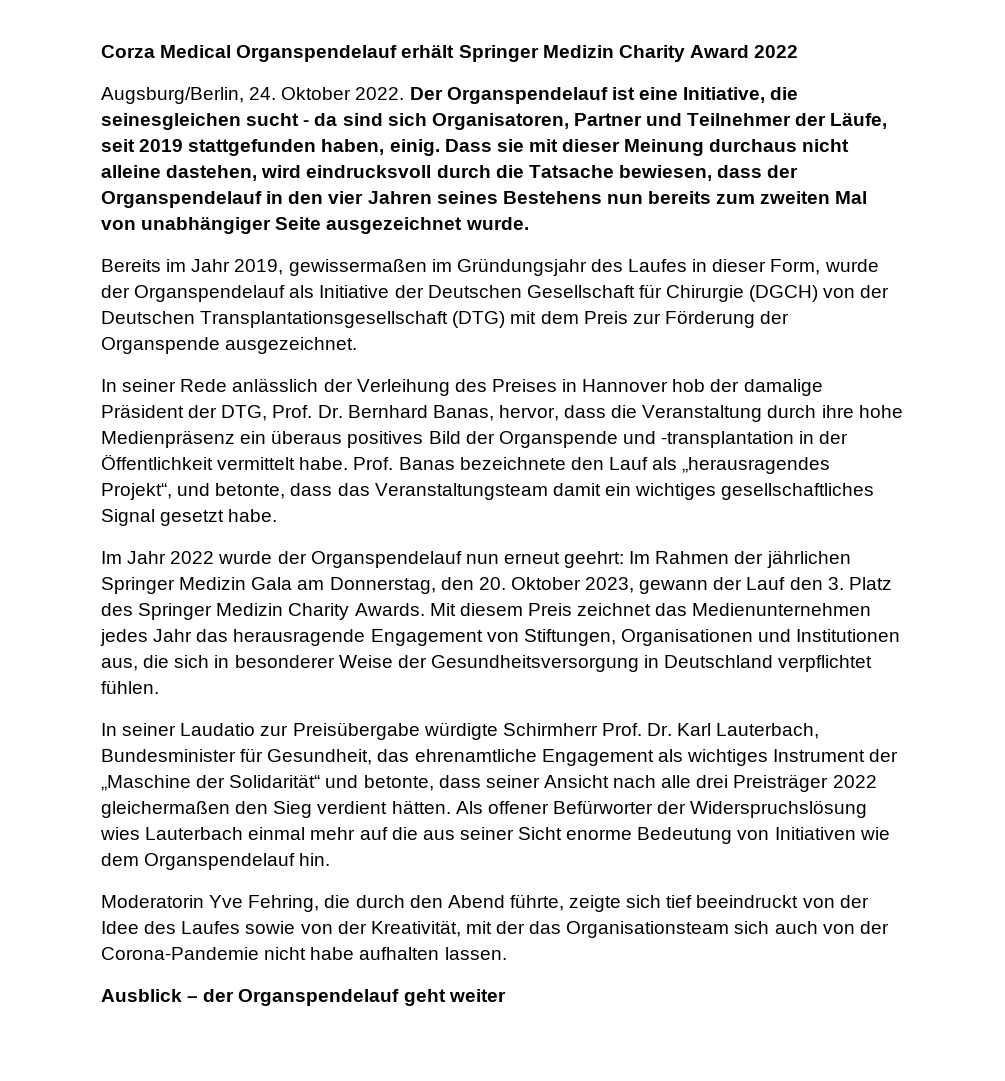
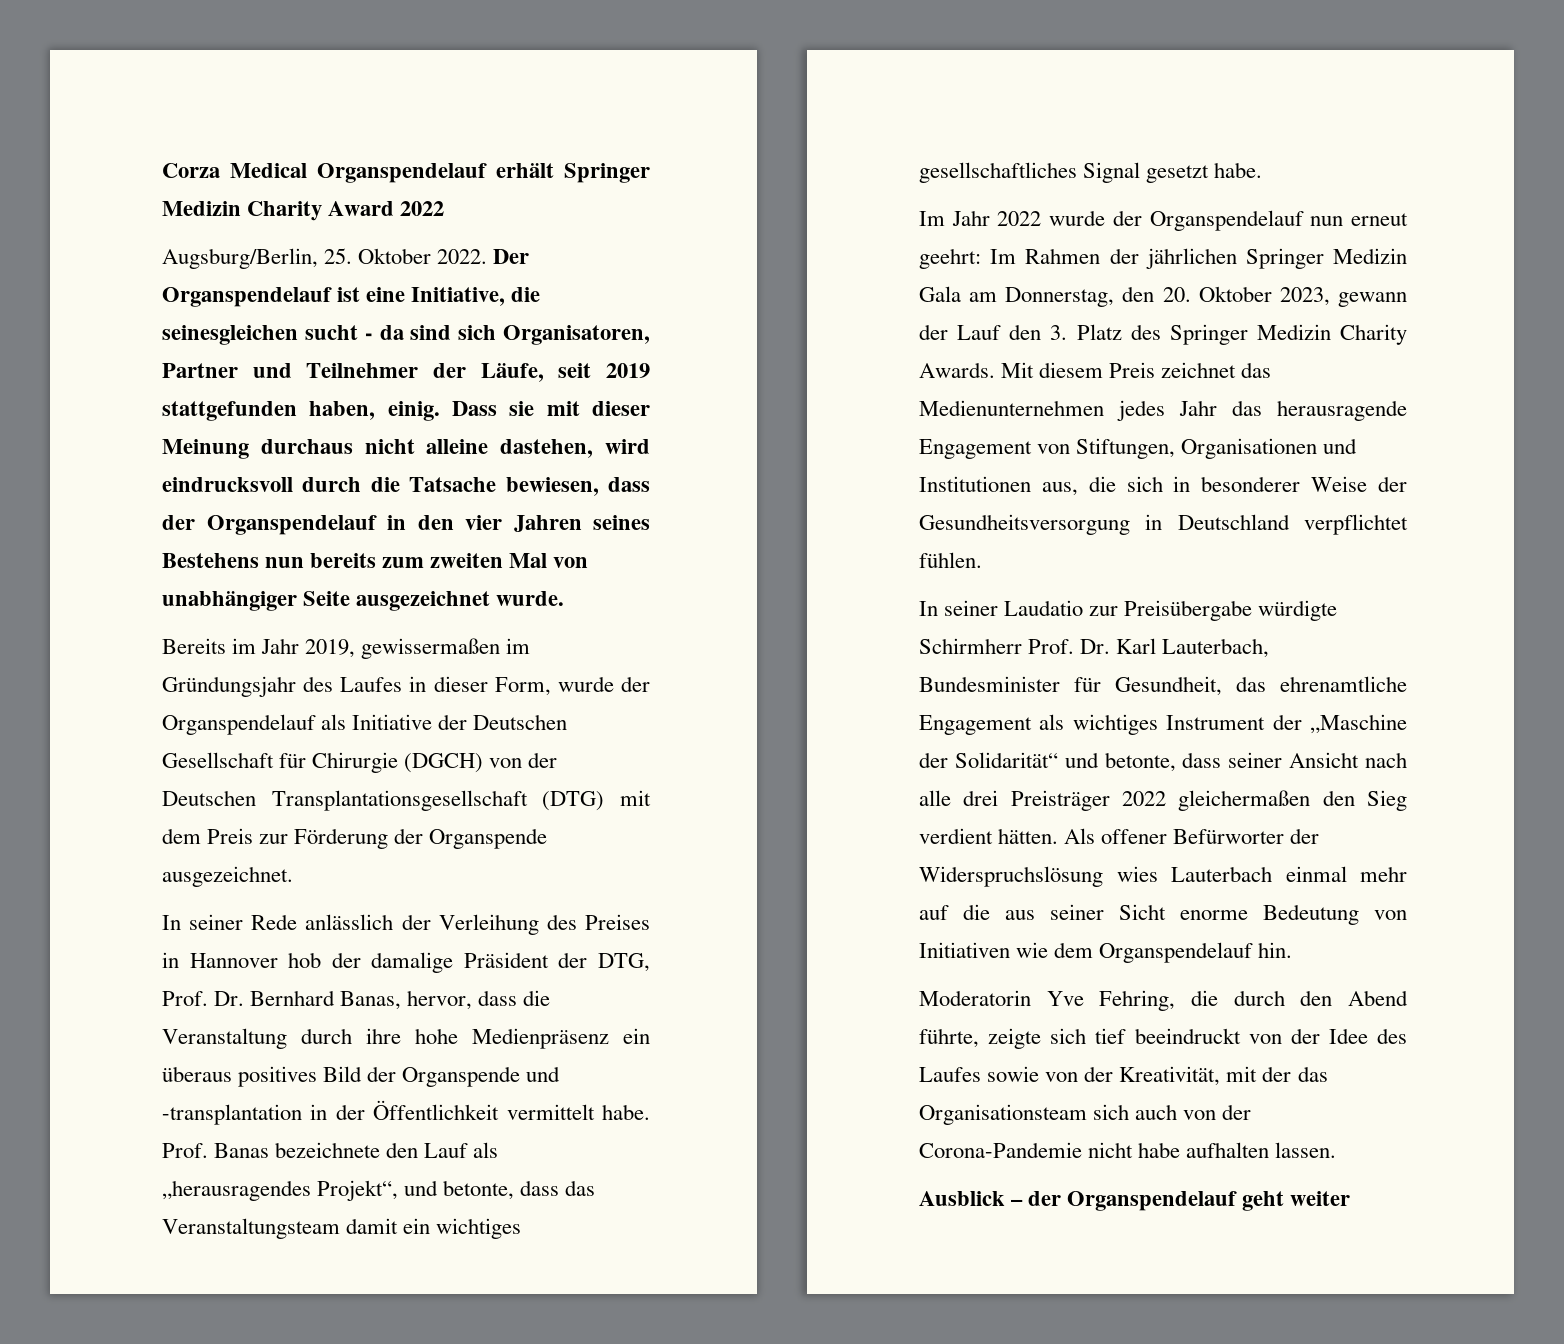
[249,87,277,100] 24. -> [324,248,353,264] 25.

